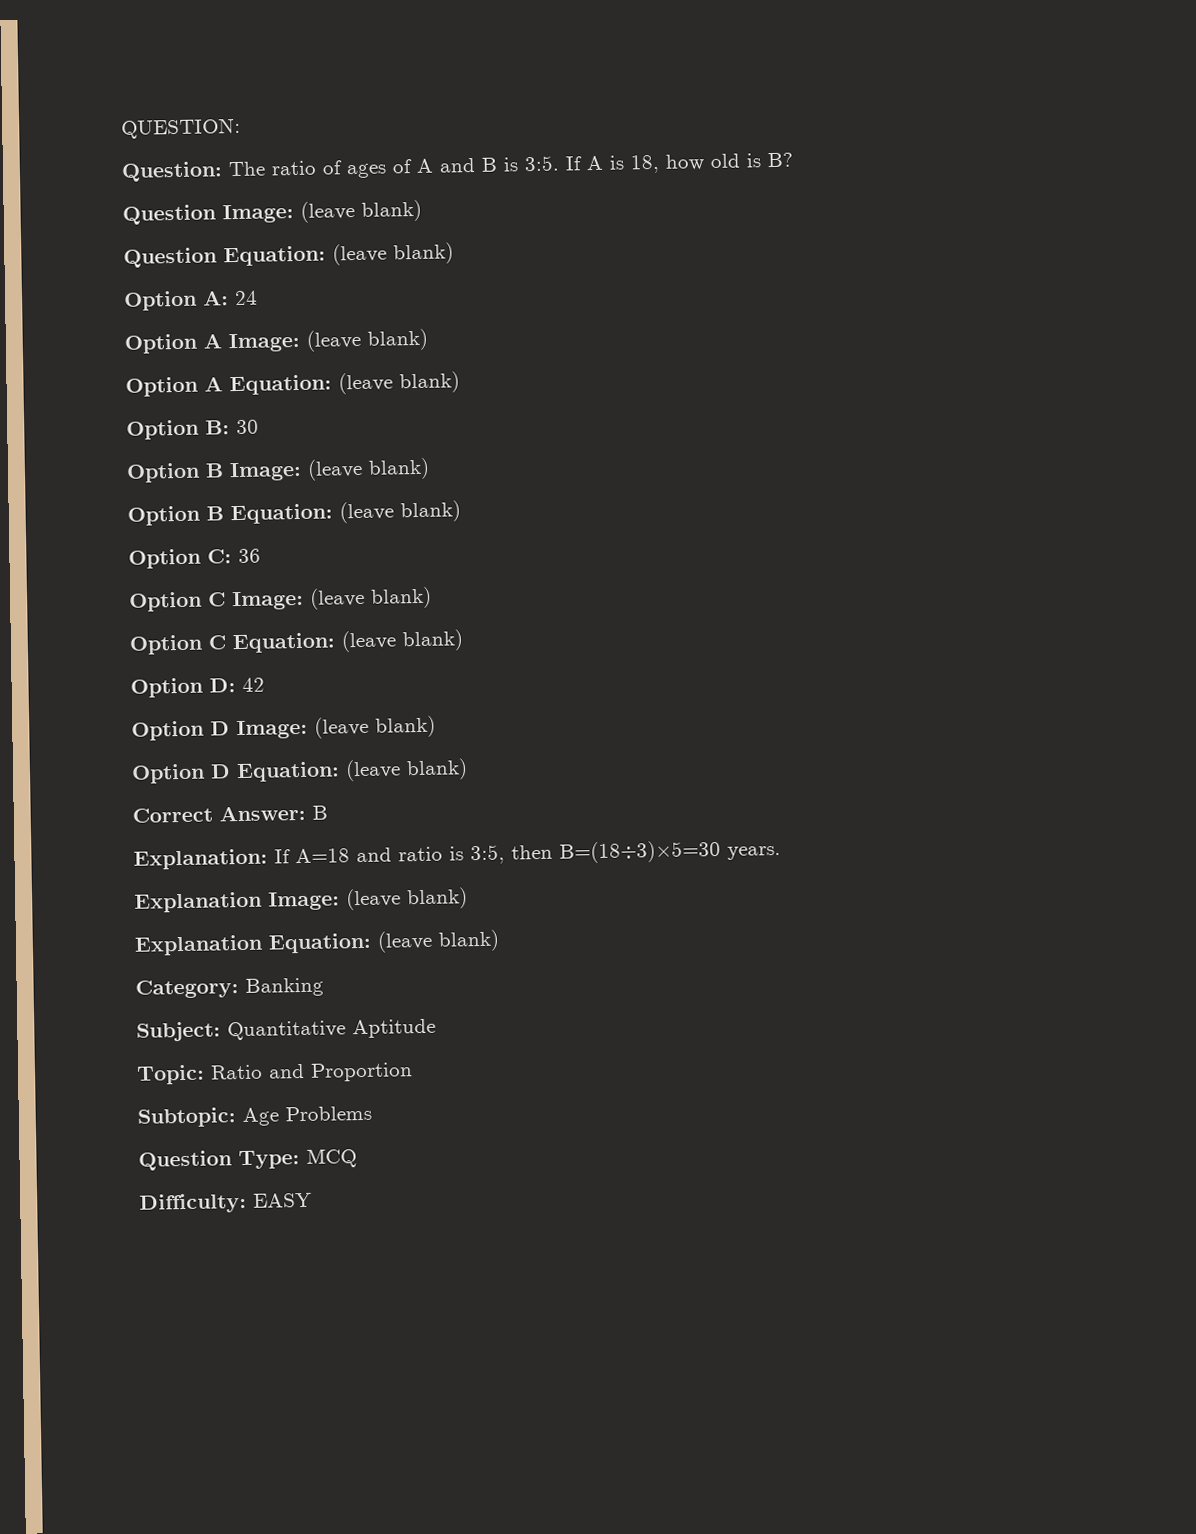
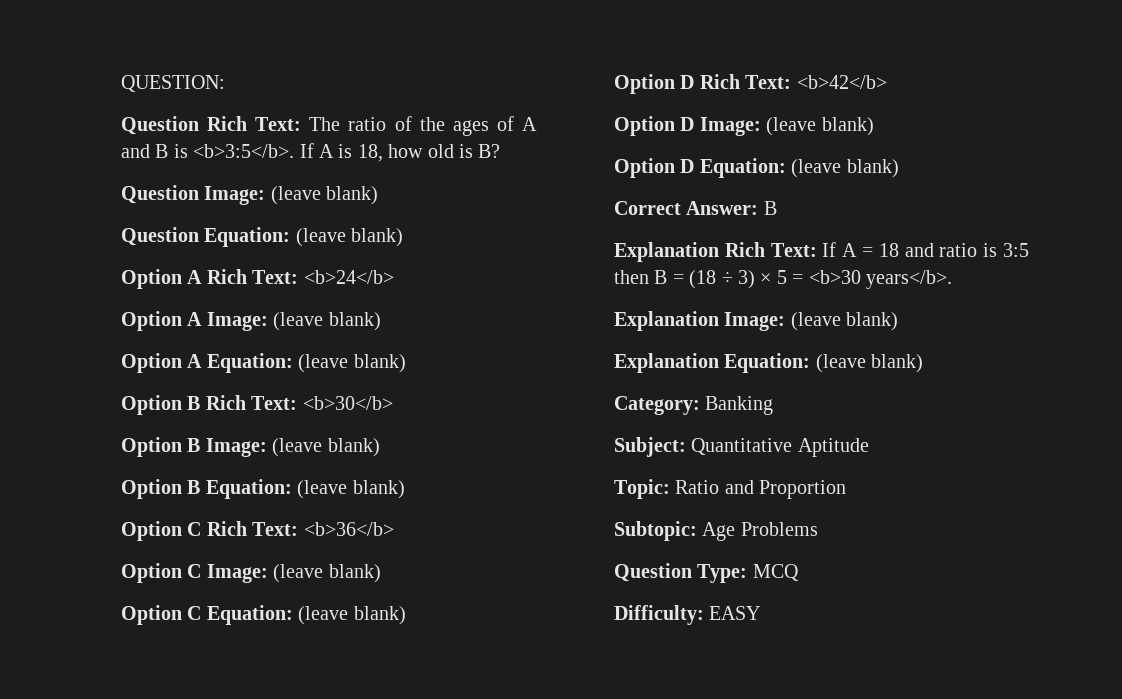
[120,161,223,182] Question: -> [121,116,302,135] Question Rich Text:
(343, 167) none -> [419,117,445,131] the
[523,155,560,172] 3:5. -> [193,144,295,158] <b>3:5</b>.
[201,290,258,306] A: 24 -> [187,269,394,284] A Rich Text: <b>24</b>
[204,419,259,435] B: 30 -> [187,395,393,410] B Rich Text: <b>30</b>
[206,548,261,564] C: 36 -> [187,521,394,536] C Rich Text: <b>36</b>
[208,677,265,693] D: 42 -> [680,74,887,89] D Rich Text: <b>42</b>
[132,839,781,870] Explanation: If A=18 and ratio is 3:5, then B=(18÷3)×5=30 years. -> [614,242,1029,262] [614,270,953,289] Explanation Rich Text: If A = 18 and ratio is 3:5 then B = (18 ÷ 3) × 5 = <b>30 years</b>.

